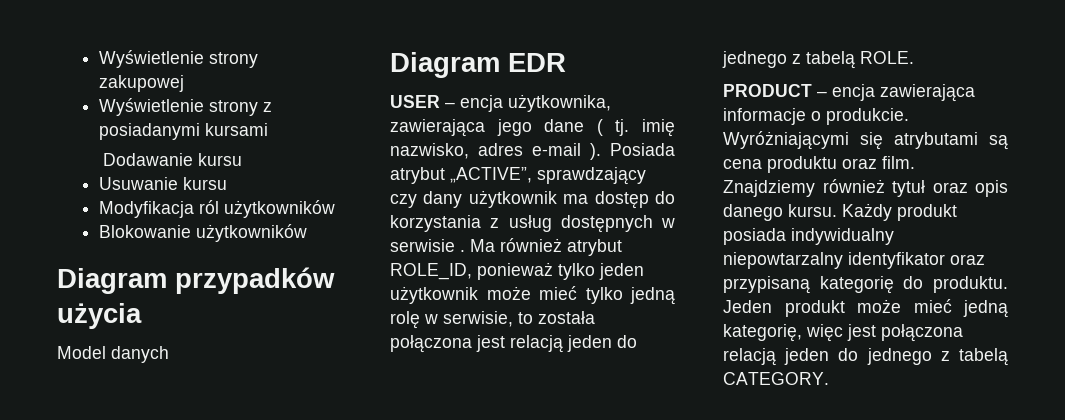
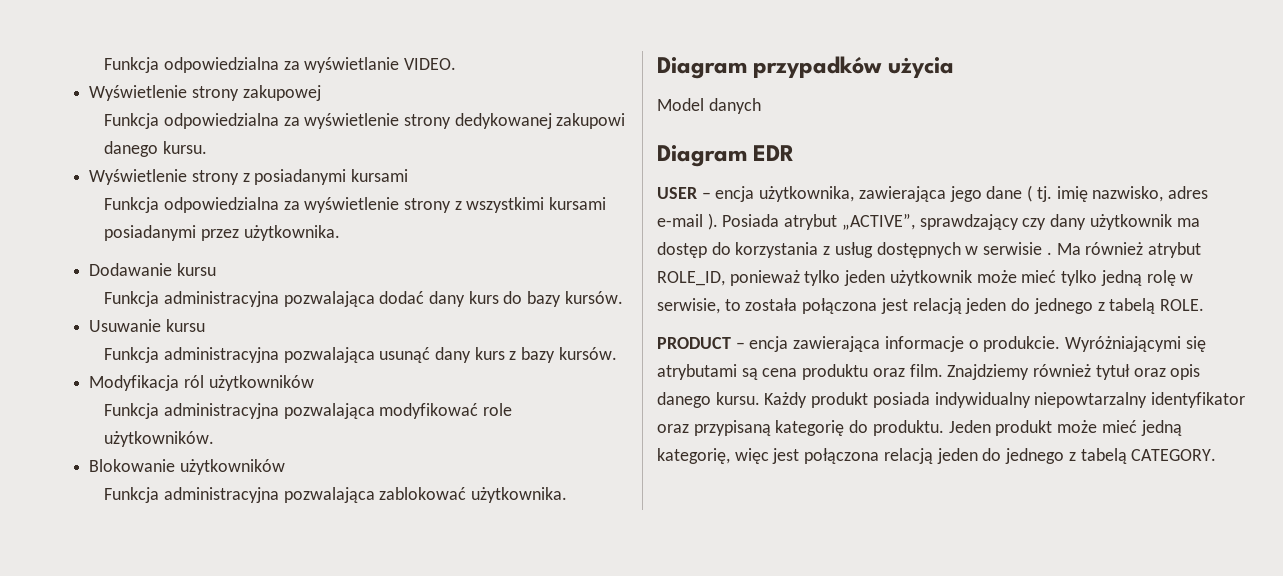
[99,50,259,68] [99,75,185,92] Wyświetlenie strony zakupowej -> [104,57,457,73] [89,85,321,101] [104,113,626,129] [104,141,207,157] Funkcja odpowiedzialna za wyświetlanie VIDEO. // Wyświetlenie strony zakupowej // Funkcja odpowiedzialna za wyświetlenie strony dedykowanej zakupowi danego kursu.
[102,153,242,166] [99,177,228,190] [99,200,336,218] [99,224,308,242] Dodawanie kursu // Usuwanie kursu // Modyfikacja ról użytkowników // Blokowanie użytkowników -> [104,197,607,213] [104,225,340,241] [89,263,217,276] [104,291,623,307] [89,319,206,332] [104,347,617,363] [89,375,314,391] [104,403,513,419] [104,431,215,447] [89,459,286,475] [104,487,568,503] Funkcja odpowiedzialna za wyświetlenie strony z wszystkimi kursami posiadanymi przez użytkownika. // Dodawanie kursu // Funkcja administracyjna pozwalająca dodać dany kurs do bazy kursów. // Usuwanie kursu // Funkcja administracyjna pozwalająca usunąć dany kurs z bazy kursów. // Modyfikacja ról użytkowników // Funkcja administracyjna pozwalająca modyfikować role użytkowników. // Blokowanie użytkowników // Funkcja administracyjna pozwalająca zablokować użytkownika.

